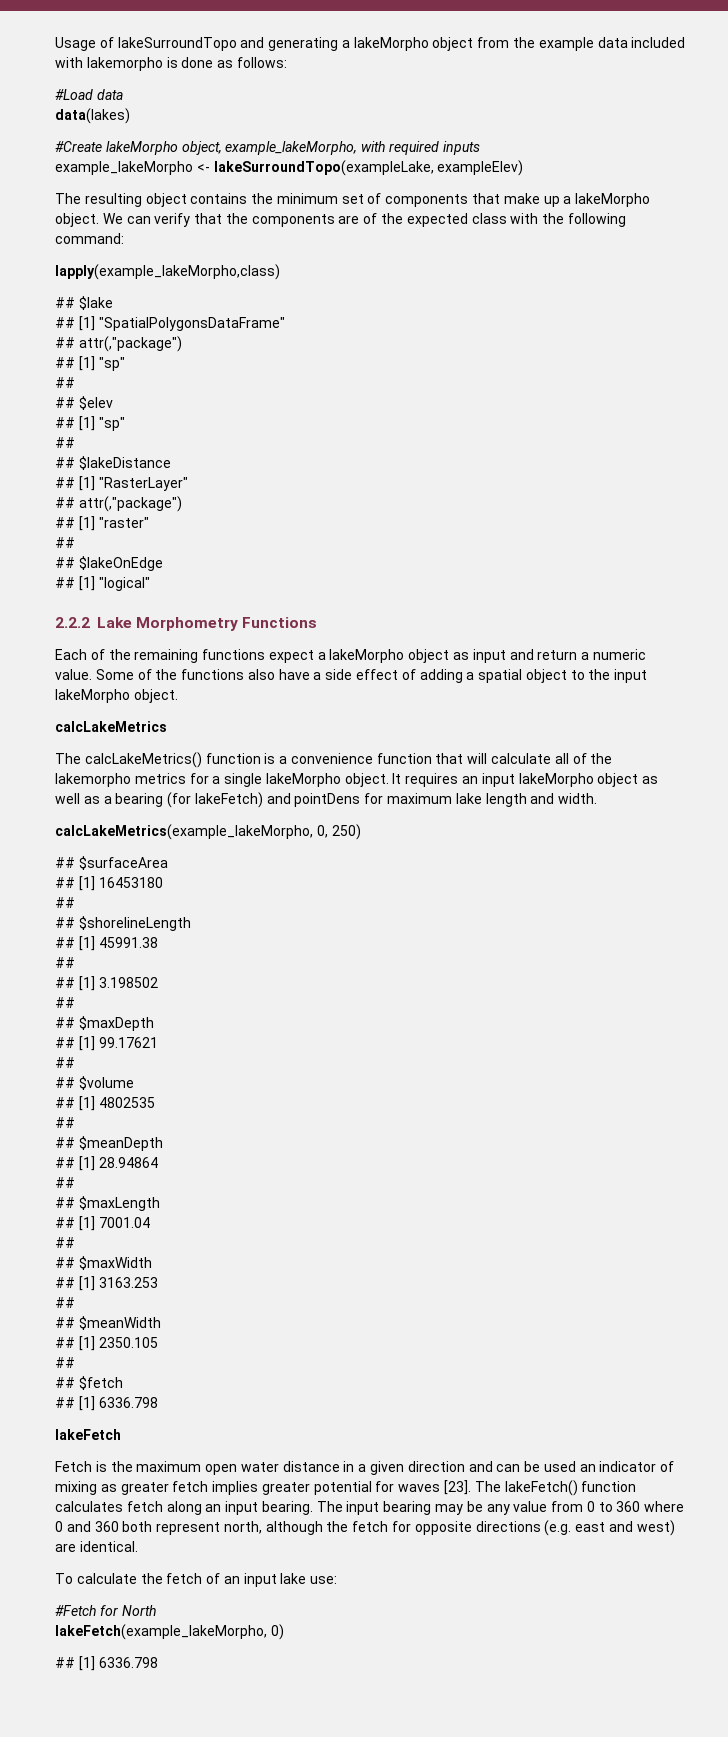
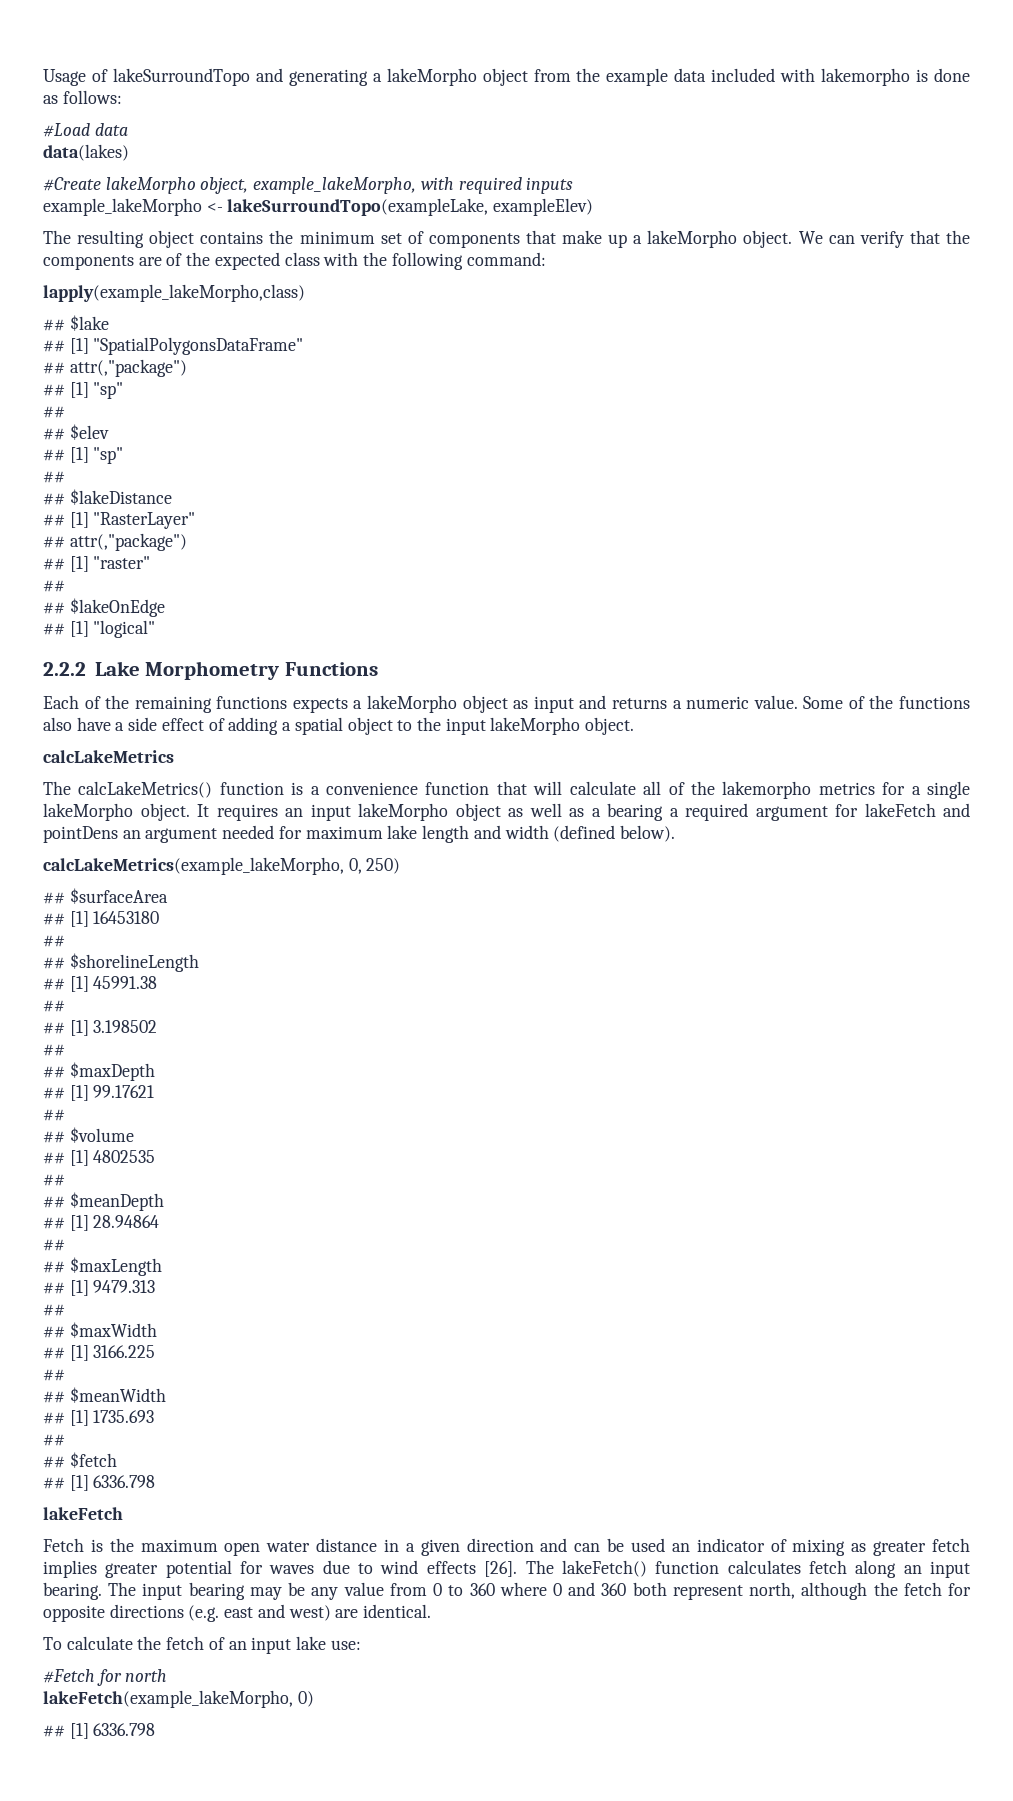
[268,650,314,663] expect -> [292,698,348,713] expects
[537,650,578,660] return -> [611,698,667,709] returns
[167,792,361,808] (for lakeFetch) and pointDens -> [669,803,970,821] [43,825,275,843] a required argument for lakeFetch and pointDens an argument needed
[558,793,598,804] width. -> [504,825,675,842] width (defined below).
[98,1217,150,1228] 7001.04 -> [93,1280,156,1293] 9479.313
[98,1277,158,1288] 3163.253 -> [93,1345,156,1358] 3166.225
[98,1337,158,1348] 2350.105 -> [93,1410,155,1423] 1735.693
[444,1480,472,1495] [23]. -> [322,1560,518,1577] due to wind effects [26].
[121,1605,156,1616] North -> [125,1669,168,1682] north

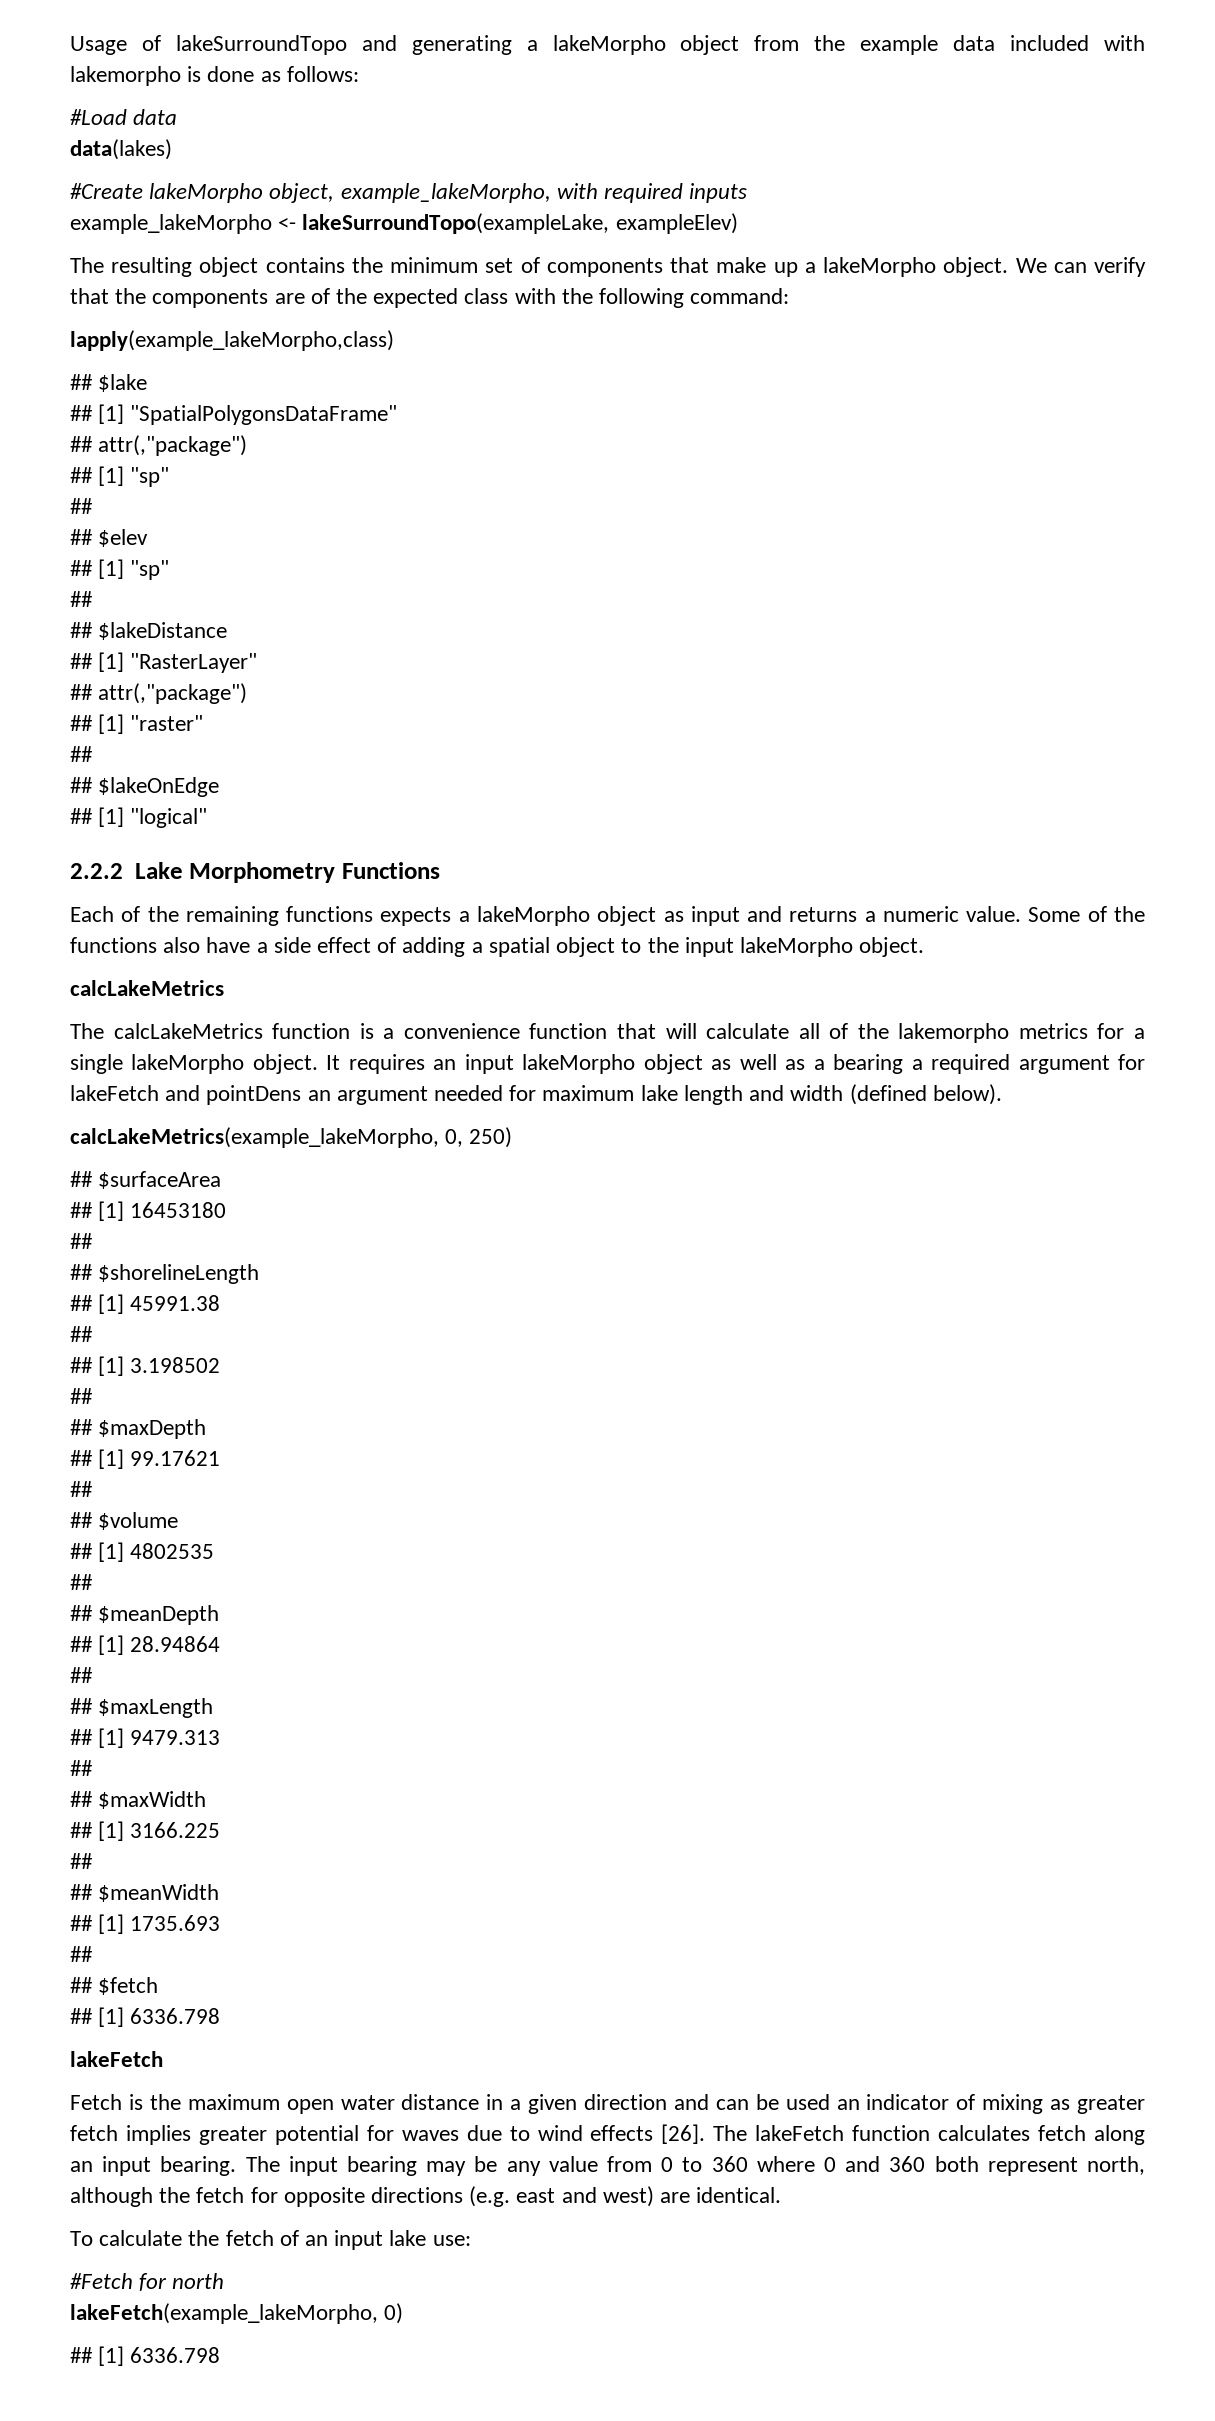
[78,781,213,798] calcLakeMetrics() -> [113,1023,263,1039] calcLakeMetrics
[561,1560,647,1577] lakeFetch() -> [755,2125,845,2141] lakeFetch

